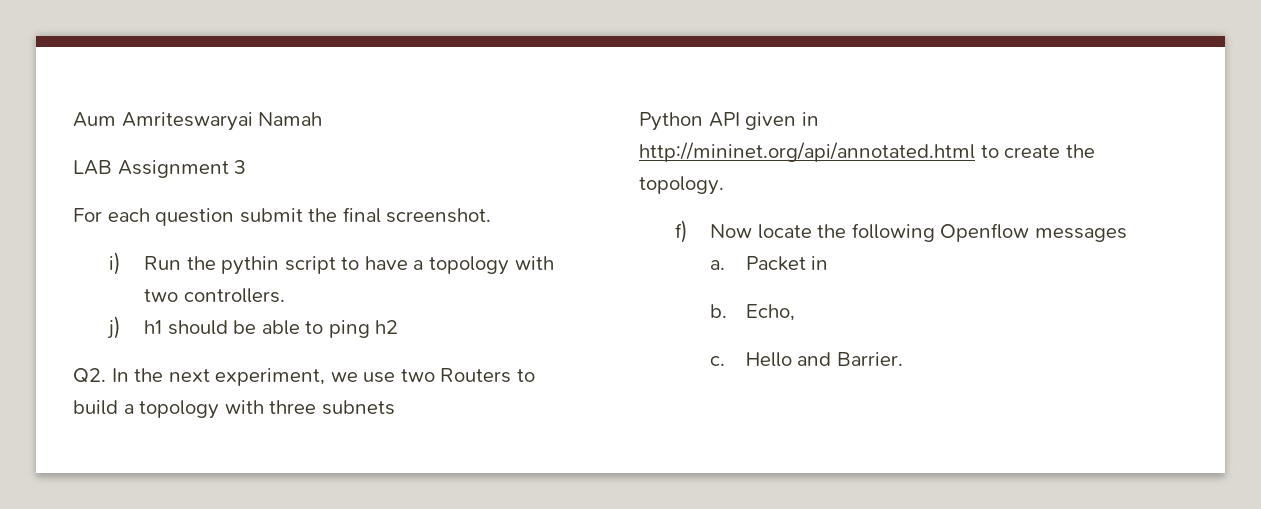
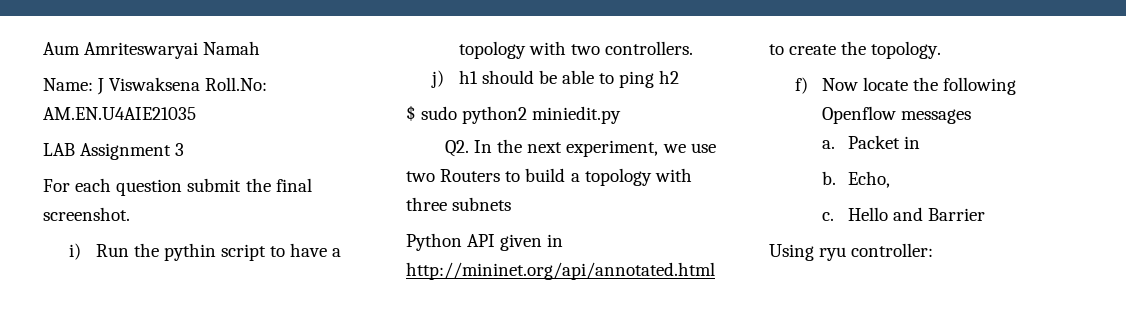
(323, 119) none -> [43,77,268,95] [43,107,196,120] // Name: J Viswaksena Roll.No: AM.EN.U4AIE21035
(399, 327) none -> [406,105,622,124] // $ sudo python2 miniedit.py
[836,352,903,366] Barrier. -> [928,208,986,221] [769,243,934,261] Barrier // Using ryu controller:

